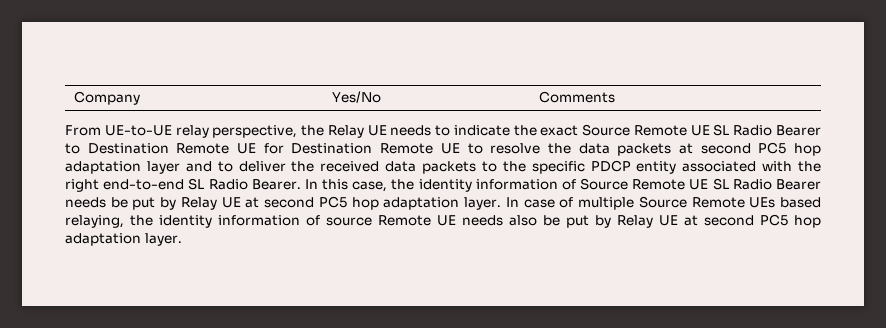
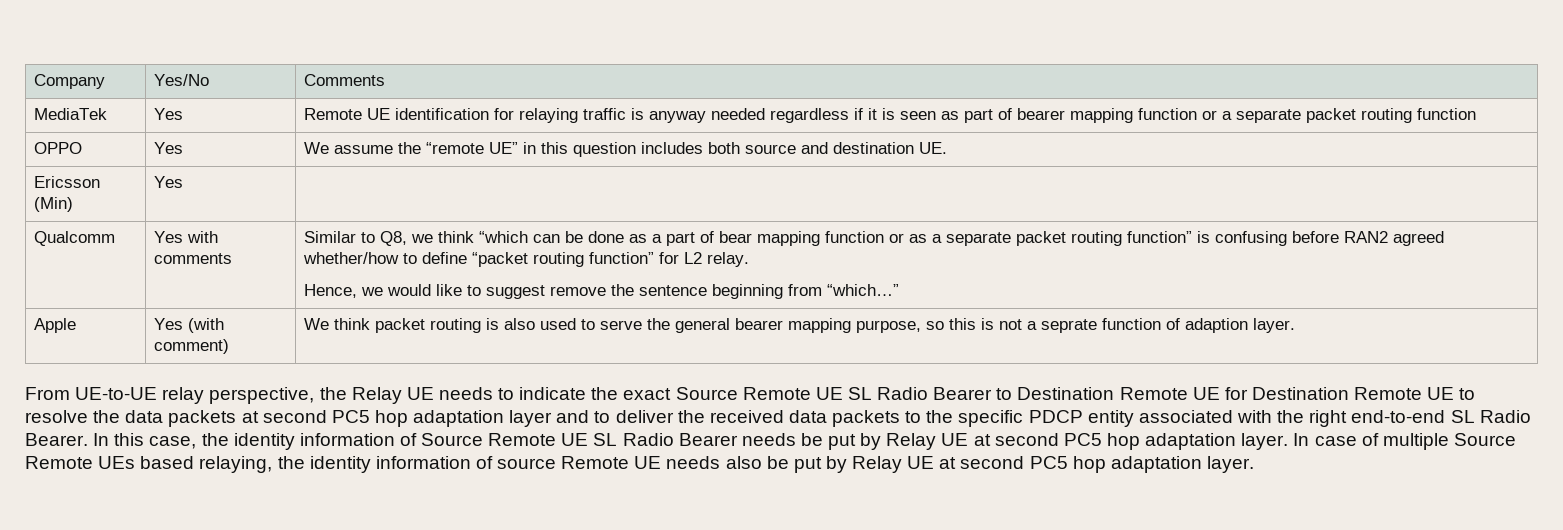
(616, 97) none -> [33,108,107,120] [153,108,183,120] [303,108,1476,123] [33,142,82,154] [153,142,183,154] [303,142,947,157] [33,176,100,188] [33,197,73,212] [153,176,183,188] [33,231,115,246] [153,231,218,243] [153,253,232,264] [303,231,1444,246] [302,252,749,267] [303,284,899,299] [33,318,76,333] [153,318,224,333] [153,339,229,354] [303,318,1295,333] // MediaTek | Yes | Remote UE identification for relaying traffic is anyway needed regardless if it is seen as part of bearer mapping function or a separate packet routing function // OPPO | Yes | We assume the “remote UE” in this question includes both source and destination UE. // Ericsson (Min) | Yes | // Qualcomm | Yes with comments | Similar to Q8, we think “which can be done as a part of bear mapping function or as a separate packet routing function” is confusing before RAN2 agreed whether/how to define “packet routing function” for L2 relay. // Hence, we would like to suggest remove the sentence beginning from “which…” // Apple | Yes (with comment) | We think packet routing is also used to serve the general bearer mapping purpose, so this is not a seprate function of adaption layer.

